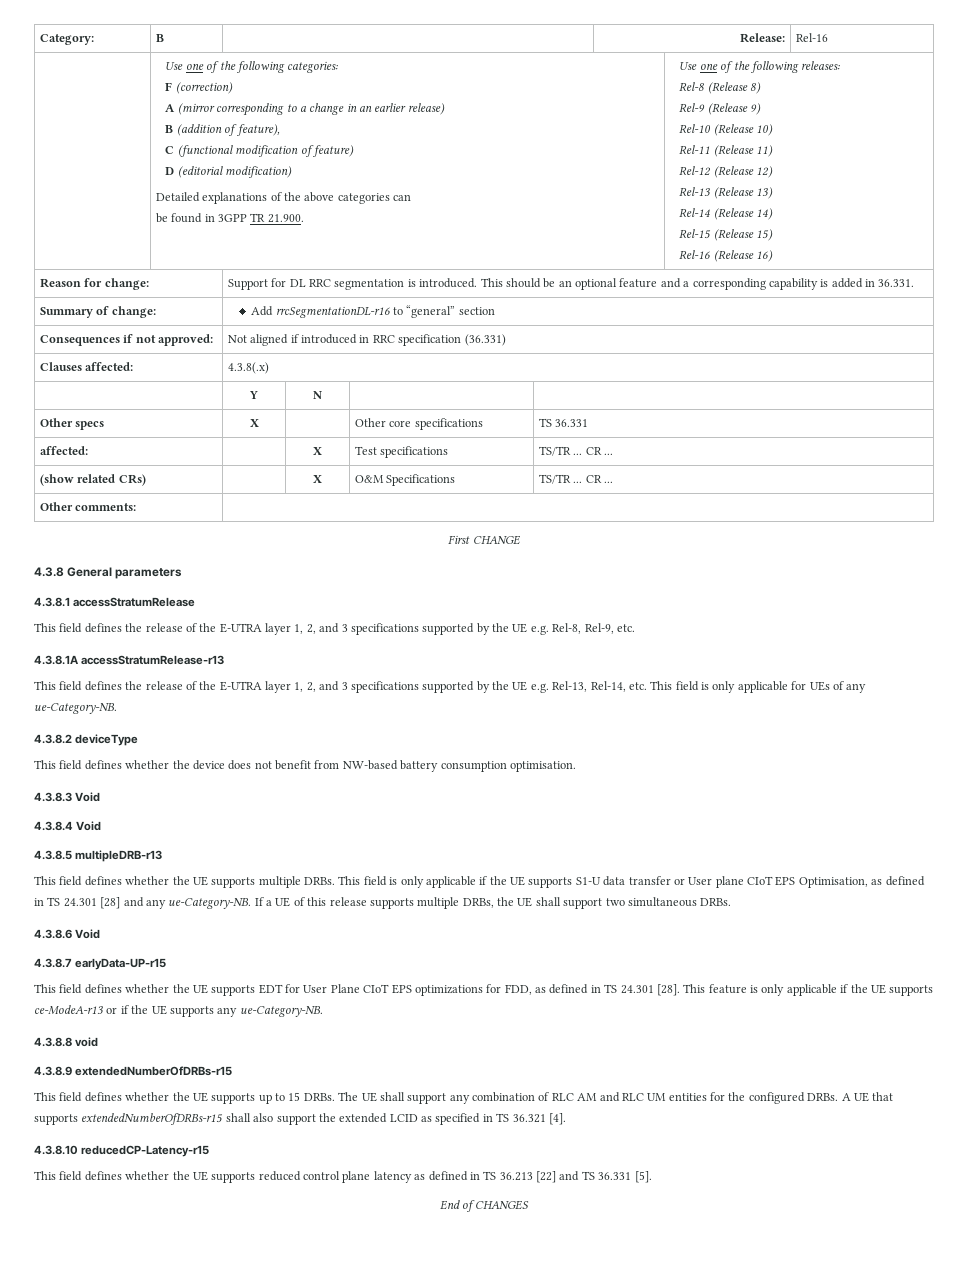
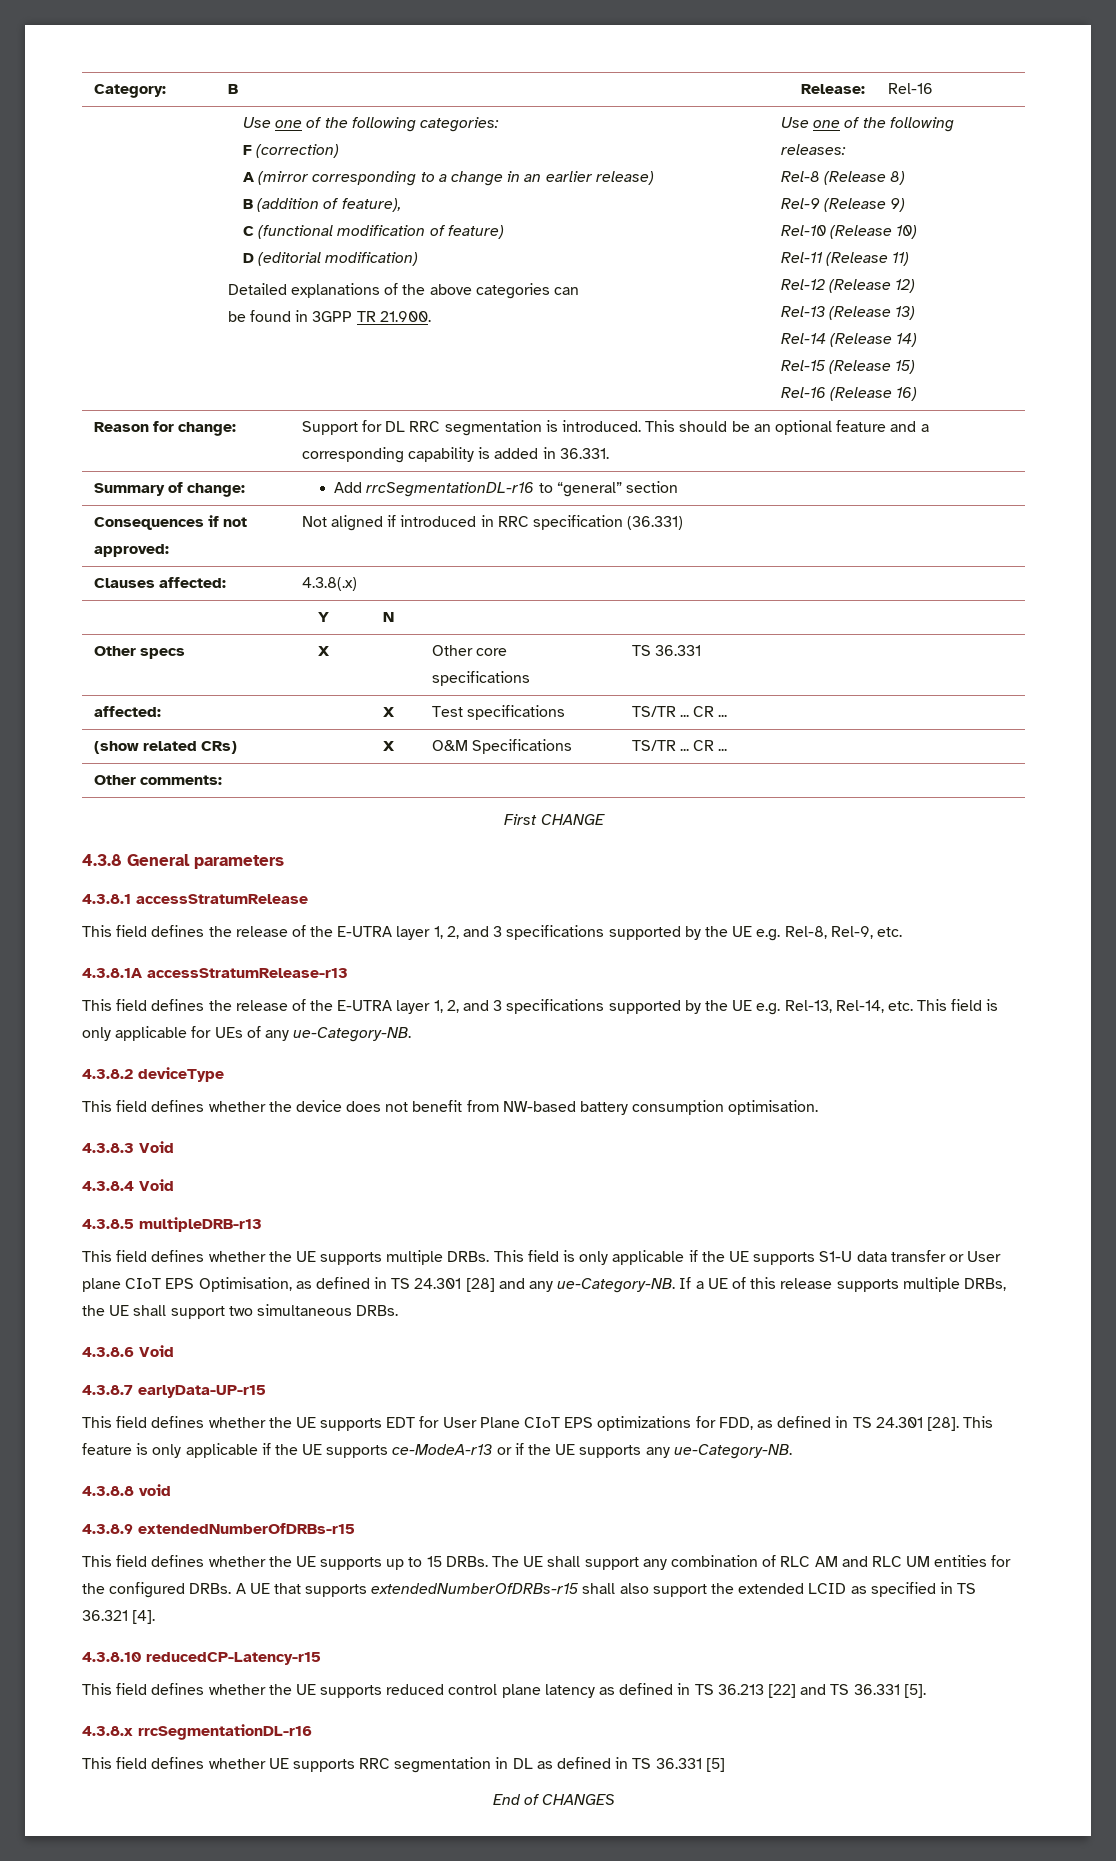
(652, 1177) none -> [82,1724,312,1740] [82,1757,725,1773] // 4.3.8.x rrcSegmentationDL-r16 // This field defines whether UE supports RRC segmentation in DL as defined in TS 36.331 [5]

